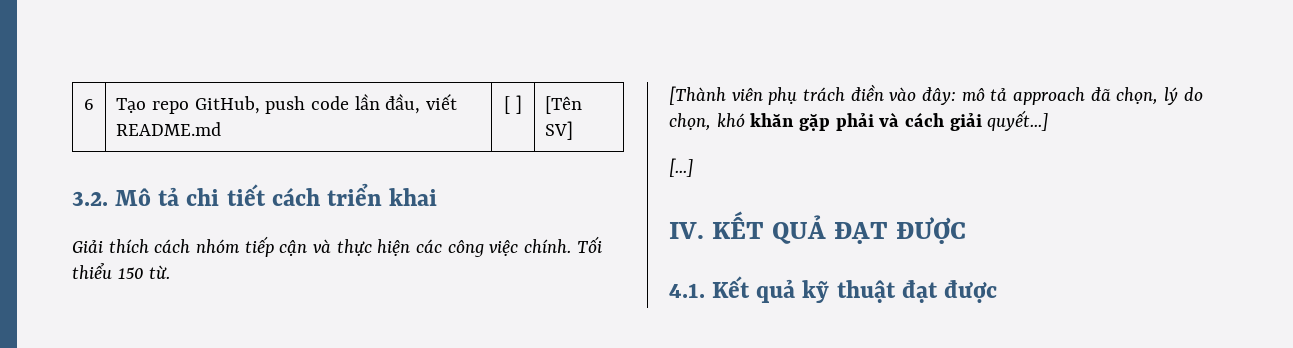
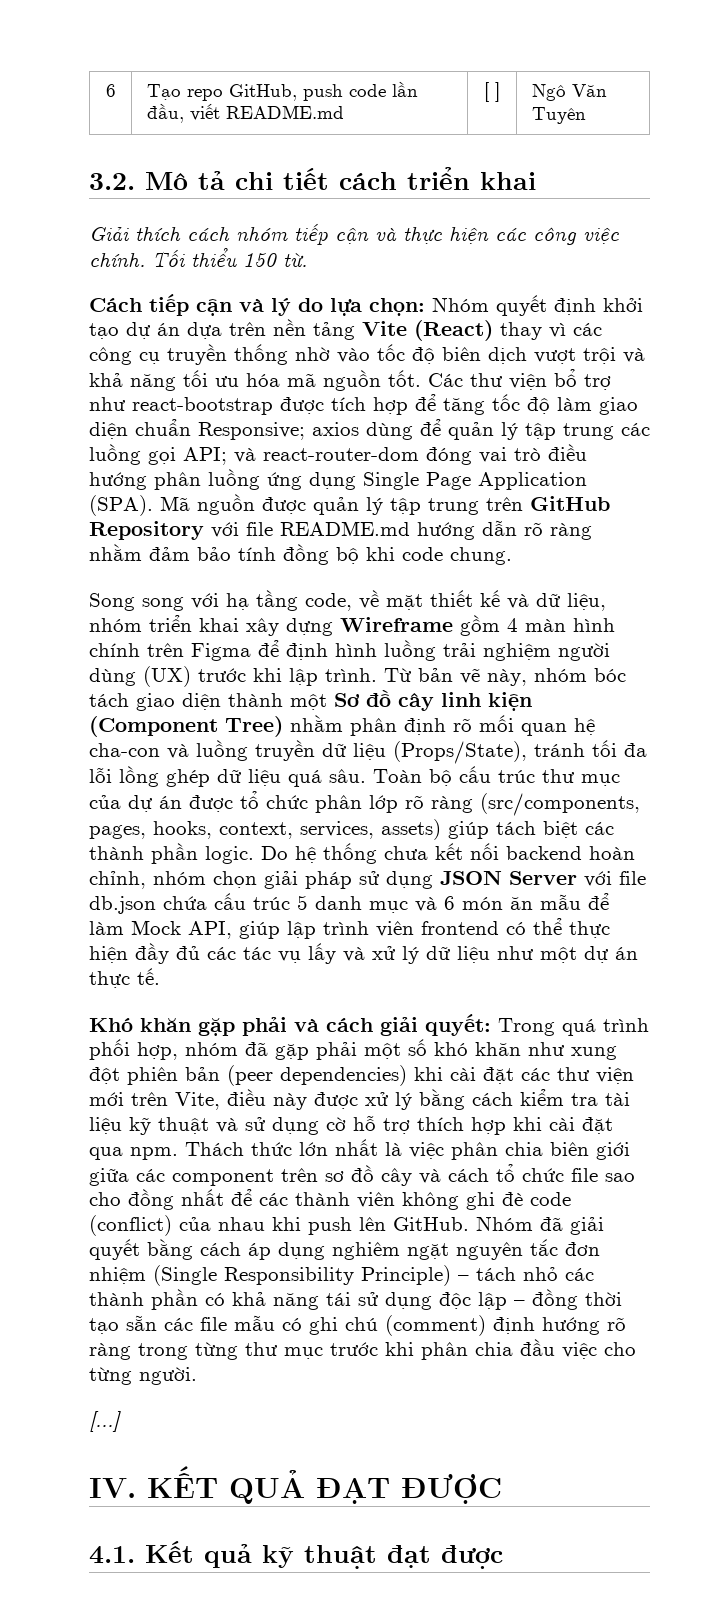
[545,96,583,114] [545,121,574,140] [Tên SV] -> [531,84,607,101] [531,107,586,124] Ngô Văn Tuyên
[669,84,1203,105] [669,113,745,131] [Thành viên phụ trách điền vào đây: mô tả approach đã chọn, lý do chọn, khó -> [89,294,643,316] [89,319,602,341] [89,344,645,365] [89,369,611,391] [89,394,638,415] [89,419,650,440] [89,444,587,465] [89,469,587,490] [89,494,610,516] [89,520,592,540] [89,544,512,565] [89,590,606,611] [89,615,615,636] [89,640,610,661] [89,666,626,687] [89,690,532,711] [89,715,595,737] [89,740,647,764] [89,766,620,787] [89,791,640,816] [89,819,614,840] [89,843,635,864] [89,870,646,889] [89,893,609,914] [89,918,610,939] [89,943,638,964] [89,968,160,988] [89,1018,133,1032] Cách tiếp cận và lý do lựa chọn: Nhóm quyết định khởi tạo dự án dựa trên nền tảng Vite (React) thay vì các công cụ truyền thống nhờ vào tốc độ biên dịch vượt trội và khả năng tối ưu hóa mã nguồn tốt. Các thư viện bổ trợ như react-bootstrap được tích hợp để tăng tốc độ làm giao diện chuẩn Responsive; axios dùng để quản lý tập trung các luồng gọi API; và react-router-dom đóng vai trò điều hướng phân luồng ứng dụng Single Page Application (SPA). Mã nguồn được quản lý tập trung trên GitHub Repository với file README.md hướng dẫn rõ ràng nhằm đảm bảo tính đồng bộ khi code chung. // Song song với hạ tầng code, về mặt thiết kế và dữ liệu, nhóm triển khai xây dựng Wireframe gồm 4 màn hình chính trên Figma để định hình luồng trải nghiệm người dùng (UX) trước khi lập trình. Từ bản vẽ này, nhóm bóc tách giao diện thành một Sơ đồ cây linh kiện (Component Tree) nhằm phân định rõ mối quan hệ cha-con và luồng truyền dữ liệu (Props/State), tránh tối đa lỗi lồng ghép dữ liệu quá sâu. Toàn bộ cấu trúc thư mục của dự án được tổ chức phân lớp rõ ràng (src/components, pages, hooks, context, services, assets) giúp tách biệt các thành phần logic. Do hệ thống chưa kết nối backend hoàn chỉnh, nhóm chọn giải pháp sử dụng JSON Server với file db.json chứa cấu trúc 5 danh mục và 6 món ăn mẫu để làm Mock API, giúp lập trình viên frontend có thể thực hiện đầy đủ các tác vụ lấy và xử lý dữ liệu như một dự án thực tế. // Khó
[987,110,1049,131] quyết...] -> [425,1014,649,1036] [89,1039,617,1060] [89,1065,634,1086] [89,1089,630,1110] [89,1116,613,1135] [89,1139,630,1160] [89,1164,635,1186] [89,1189,571,1210] [89,1215,604,1236] [89,1239,600,1260] [89,1265,594,1286] [89,1289,622,1310] [89,1315,626,1336] [89,1339,636,1360] [89,1367,197,1385] quyết: Trong quá trình phối hợp, nhóm đã gặp phải một số khó khăn như xung đột phiên bản (peer dependencies) khi cài đặt các thư viện mới trên Vite, điều này được xử lý bằng cách kiểm tra tài liệu kỹ thuật và sử dụng cờ hỗ trợ thích hợp khi cài đặt qua npm. Thách thức lớn nhất là việc phân chia biên giới giữa các component trên sơ đồ cây và cách tổ chức file sao cho đồng nhất để các thành viên không ghi đè code (conflict) của nhau khi push lên GitHub. Nhóm đã giải quyết bằng cách áp dụng nghiêm ngặt nguyên tắc đơn nhiệm (Single Responsibility Principle) – tách nhỏ các thành phần có khả năng tái sử dụng độc lập – đồng thời tạo sẵn các file mẫu có ghi chú (comment) định hướng rõ ràng trong từng thư mục trước khi phân chia đầu việc cho từng người.

